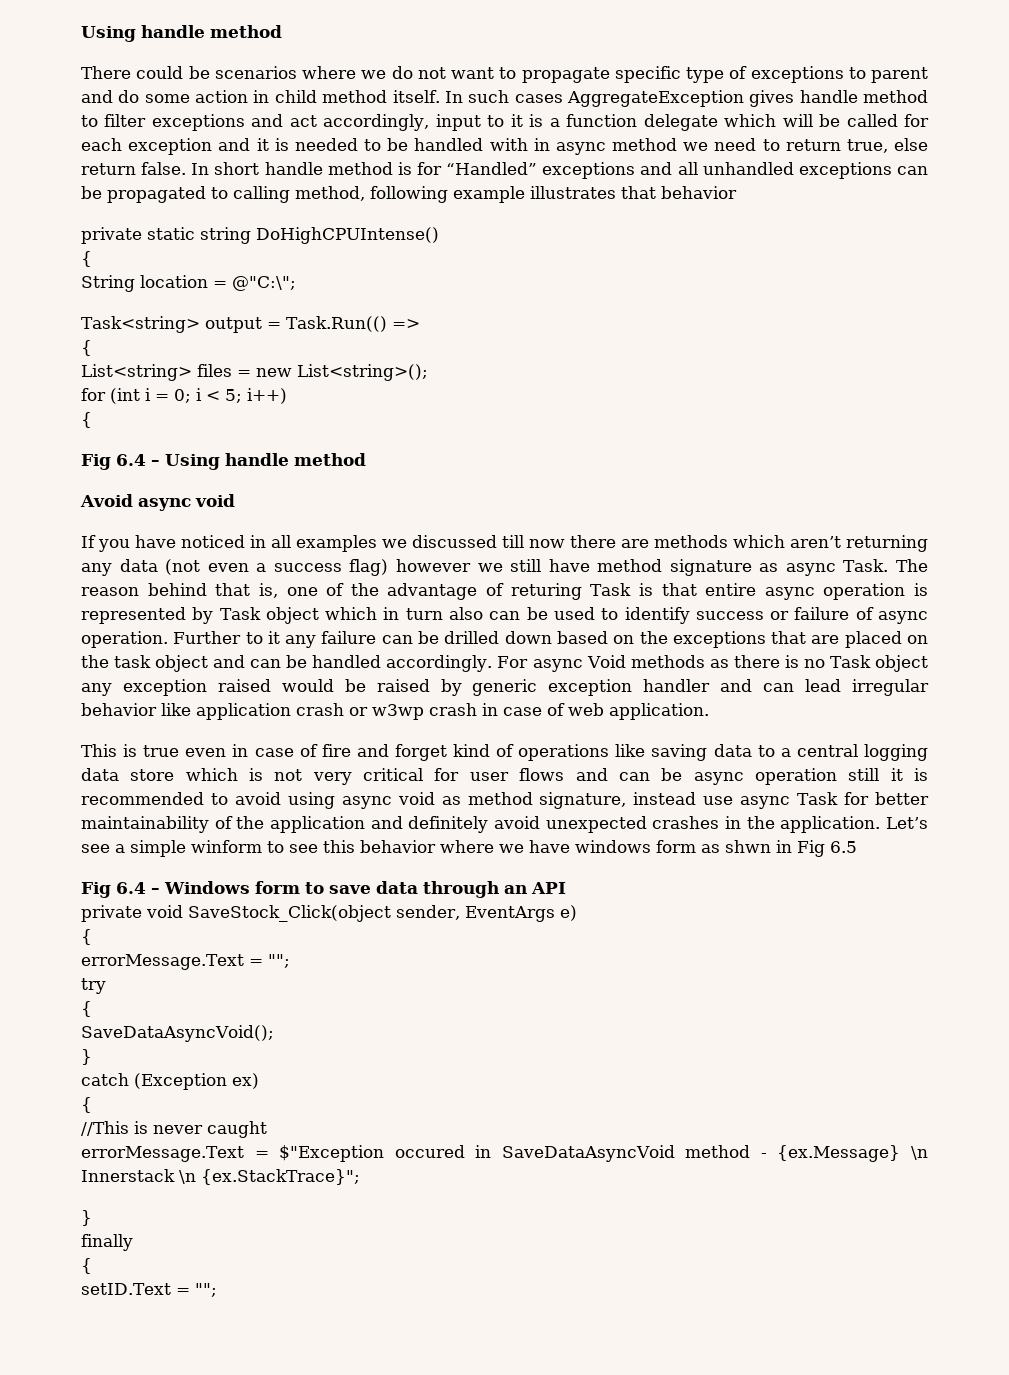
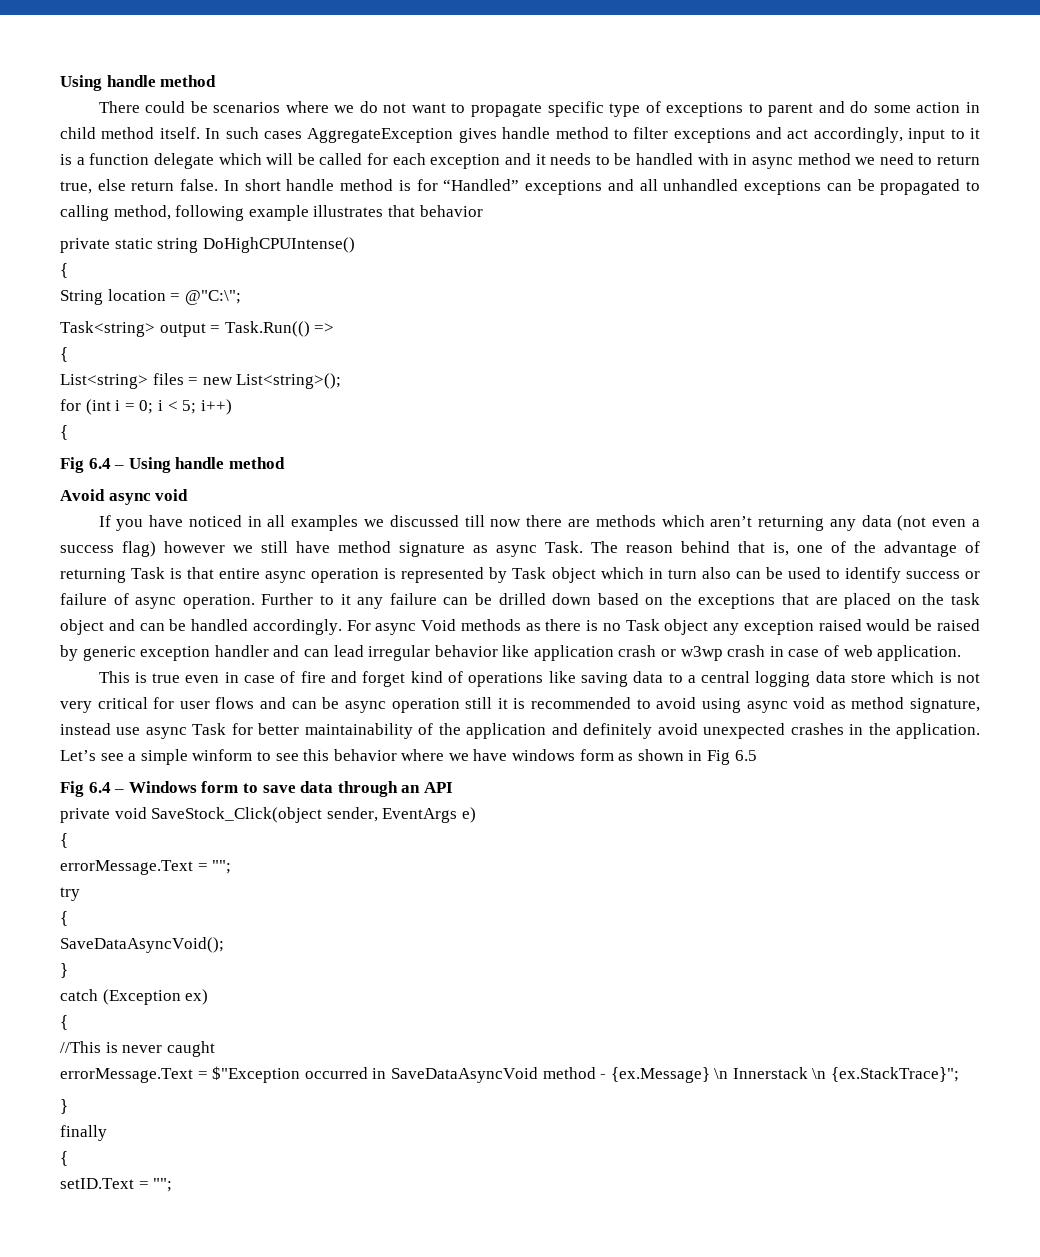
[274,138,358,151] is needed -> [550,153,592,165] needs
[510,583,582,600] returing -> [60,568,126,583] returning
[725,840,771,853] shwn -> [637,749,684,761] shown
[394,1145,465,1158] occured -> [304,1067,368,1079] occurred

